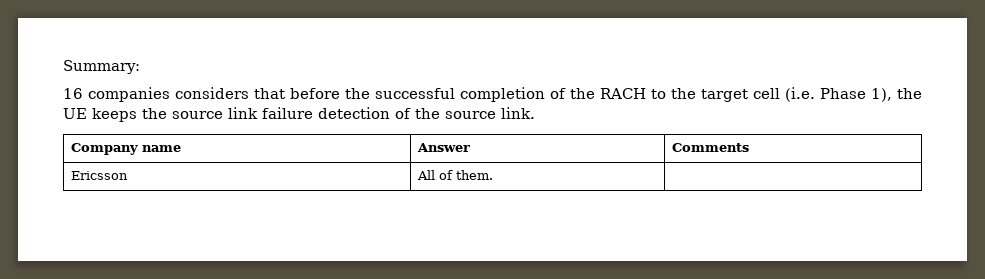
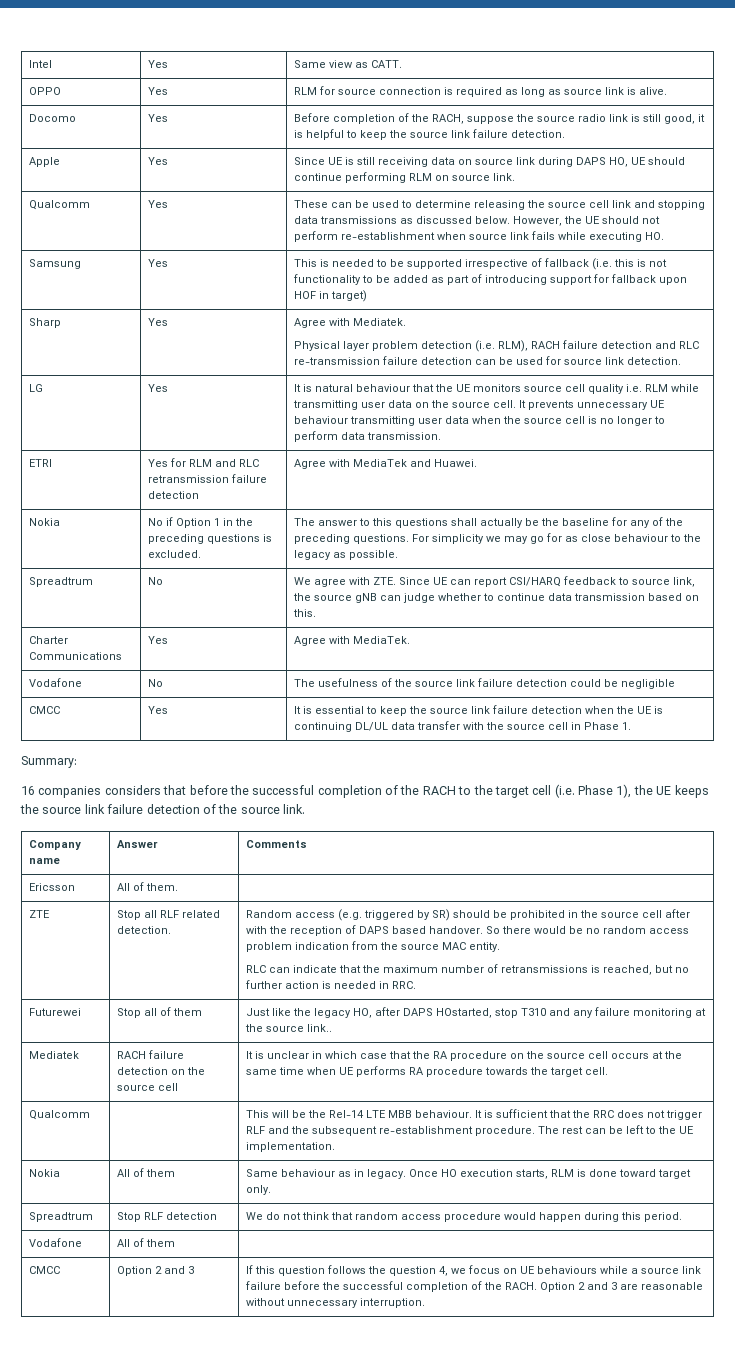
(63, 67) none -> [29,60,53,68] [148,60,169,68] [294,60,403,68] [29,87,62,95] [148,87,169,95] [294,86,668,97] [29,114,77,122] [148,114,169,122] [294,113,706,124] [294,129,566,140] [29,157,61,167] [148,157,169,165] [294,157,686,167] [294,172,516,183] [29,200,91,210] [148,200,169,208] [294,200,706,210] [294,216,661,226] [294,231,665,242] [29,259,82,269] [148,259,169,267] [294,258,668,270] [294,274,688,285] [294,290,368,302] [29,318,62,328] [148,318,169,326] [294,318,407,328] [294,340,700,352] [294,356,682,365] [29,384,44,392] [148,384,169,392] [294,384,700,394] [293,400,665,410] [294,416,666,426] [294,431,442,442] [29,459,53,467] [148,458,260,467] [148,474,268,483] [148,491,200,499] [294,459,478,469] [29,518,61,526] [148,517,254,528] [148,534,273,544] [148,550,202,558] [294,517,684,528] [294,533,702,544] [294,550,399,560] [29,577,94,587] [148,577,164,585] [294,576,696,587] [293,593,700,603] [293,609,317,617] [29,636,69,644] [29,652,123,660] [148,636,169,644] [294,636,411,646] [29,678,83,687] [148,679,164,687] [294,678,676,689] [29,706,61,714] [148,706,169,714] [294,705,664,716] [294,721,632,732] Intel | Yes | Same view as CATT. // OPPO | Yes | RLM for source connection is required as long as source link is alive. // Docomo | Yes | Before completion of the RACH, suppose the source radio link is still good, it is helpful to keep the source link failure detection. // Apple | Yes | Since UE is still receiving data on source link during DAPS HO, UE should continue performing RLM on source link. // Qualcomm | Yes | These can be used to determine releasing the source cell link and stopping data transmissions as discussed below. However, the UE should not perform re-establishment when source link fails while executing HO. // Samsung | Yes | This is needed to be supported irrespective of fallback (i.e. this is not functionality to be added as part of introducing support for fallback upon HOF in target) // Sharp | Yes | Agree with Mediatek. // Physical layer problem detection (i.e. RLM), RACH failure detection and RLC re-transmission failure detection can be used for source link detection. // LG | Yes | It is natural behaviour that the UE monitors source cell quality i.e. RLM while transmitting user data on the source cell. It prevents unnecessary UE behaviour transmitting user data when the source cell is no longer to perform data transmission. // ETRI | Yes for RLM and RLC retransmission failure detection | Agree with MediaTek and Huawei. // Nokia | No if Option 1 in the preceding questions is excluded. | The answer to this questions shall actually be the baseline for any of the preceding questions. For simplicity we may go for as close behaviour to the legacy as possible. // Spreadtrum | No | We agree with ZTE. Since UE can report CSI/HARQ feedback to source link, the source gNB can judge whether to continue data transmission based on this. // Charter Communications | Yes | Agree with MediaTek. // Vodafone | No | The usefulness of the source link failure detection could be negligible // CMCC | Yes | It is essential to keep the source link failure detection when the UE is continuing DL/UL data transfer with the source cell in Phase 1. //
(493, 175) none -> [29,910,50,918] [117,910,221,920] [117,926,172,934] [246,909,691,921] [246,925,690,936] [246,941,501,952] [246,964,690,975] [246,980,417,989] [29,1008,82,1016] [117,1007,203,1018] [246,1007,707,1018] [245,1024,333,1032] [29,1051,80,1059] [117,1050,185,1059] [117,1067,206,1075] [117,1083,179,1091] [246,1051,683,1061] [246,1066,609,1077] [29,1110,91,1120] [246,1109,703,1120] [246,1125,694,1136] [246,1142,336,1152] [29,1169,61,1177] [117,1168,176,1177] [246,1169,692,1179] [246,1185,272,1195] [29,1212,94,1222] [117,1212,218,1222] [246,1212,683,1222] [29,1238,83,1247] [117,1238,176,1247] [29,1266,61,1274] [117,1266,195,1276] [246,1265,702,1276] [246,1281,704,1292] [246,1298,426,1308] // ZTE | Stop all RLF related detection. | Random access (e.g. triggered by SR) should be prohibited in the source cell after with the reception of DAPS based handover. So there would be no random access problem indication from the source MAC entity. // RLC can indicate that the maximum number of retransmissions is reached, but no further action is needed in RRC. // Futurewei | Stop all of them | Just like the legacy HO, after DAPS HOstarted, stop T310 and any failure monitoring at the source link.. // Mediatek | RACH failure detection on the source cell | It is unclear in which case that the RA procedure on the source cell occurs at the same time when UE performs RA procedure towards the target cell. // Qualcomm | | This will be the Rel-14 LTE MBB behaviour. It is sufficient that the RRC does not trigger RLF and the subsequent re-establishment procedure. The rest can be left to the UE implementation. // Nokia | All of them | Same behaviour as in legacy. Once HO execution starts, RLM is done toward target only. // Spreadtrum | Stop RLF detection | We do not think that random access procedure would happen during this period. // Vodafone | All of them | // CMCC | Option 2 and 3 | If this question follows the question 4, we focus on UE behaviours while a source link failure before the successful completion of the RACH. Option 2 and 3 are reasonable without unnecessary interruption.

